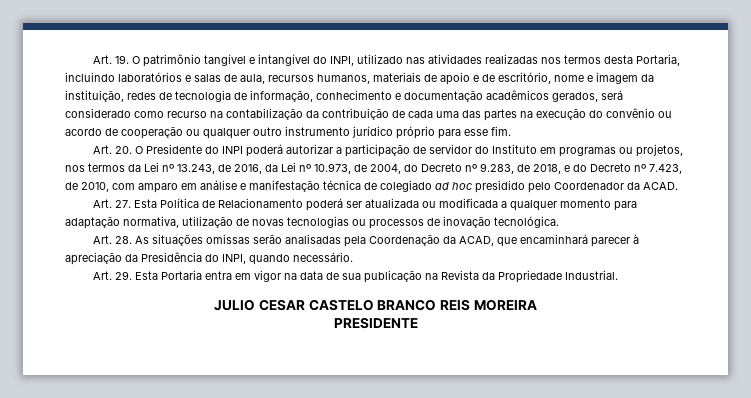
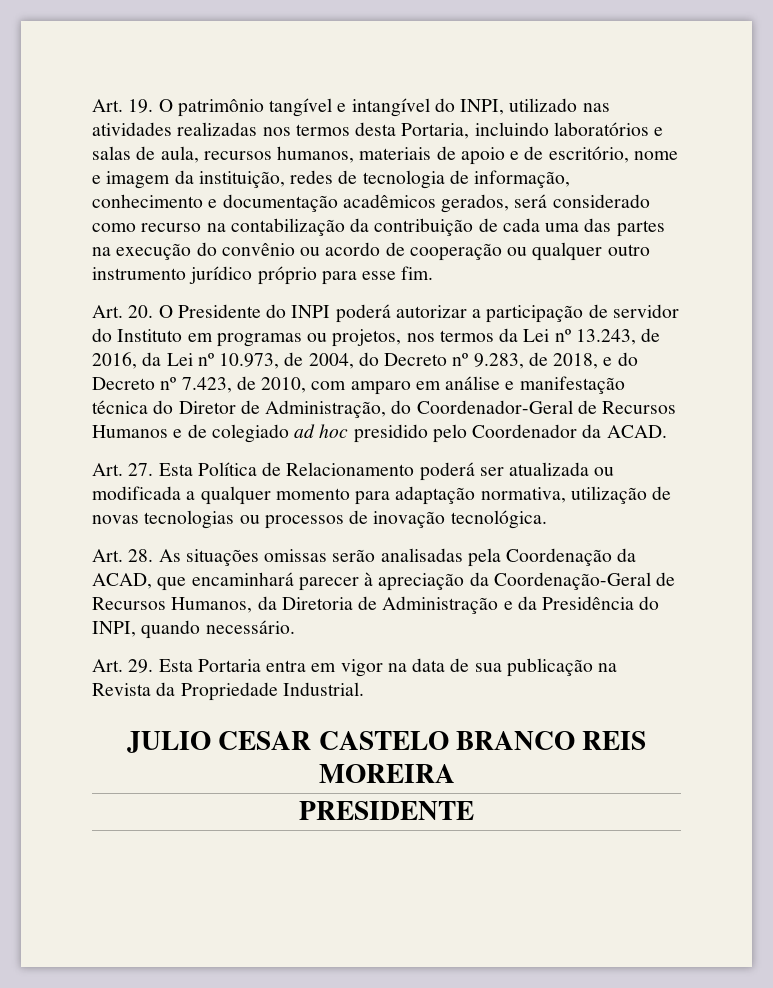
(361, 185) none -> [153,400,677,418] [92,425,183,438] do Diretor de Administração, do Coordenador-Geral de Recursos Humanos e
(138, 258) none -> [493,572,676,590] [92,596,537,614] Coordenação-Geral de Recursos Humanos, da Diretoria de Administração e da

